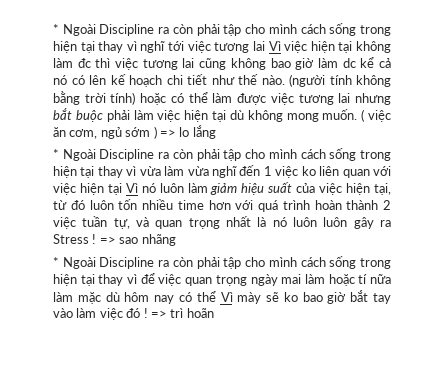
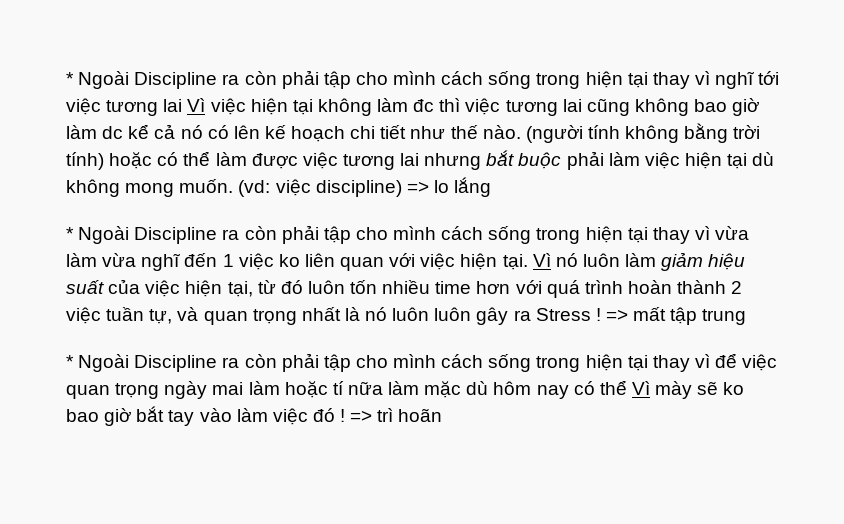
[361,109,391,122] [53,126,157,139] ( việc ăn cơm, ngủ sớm ) -> [238,179,402,197] (vd: việc discipline)
[107,183,122,195] tại -> [502,254,528,270] tại.
[119,234,176,246] sao nhãng -> [633,307,747,325] mất tập trung

